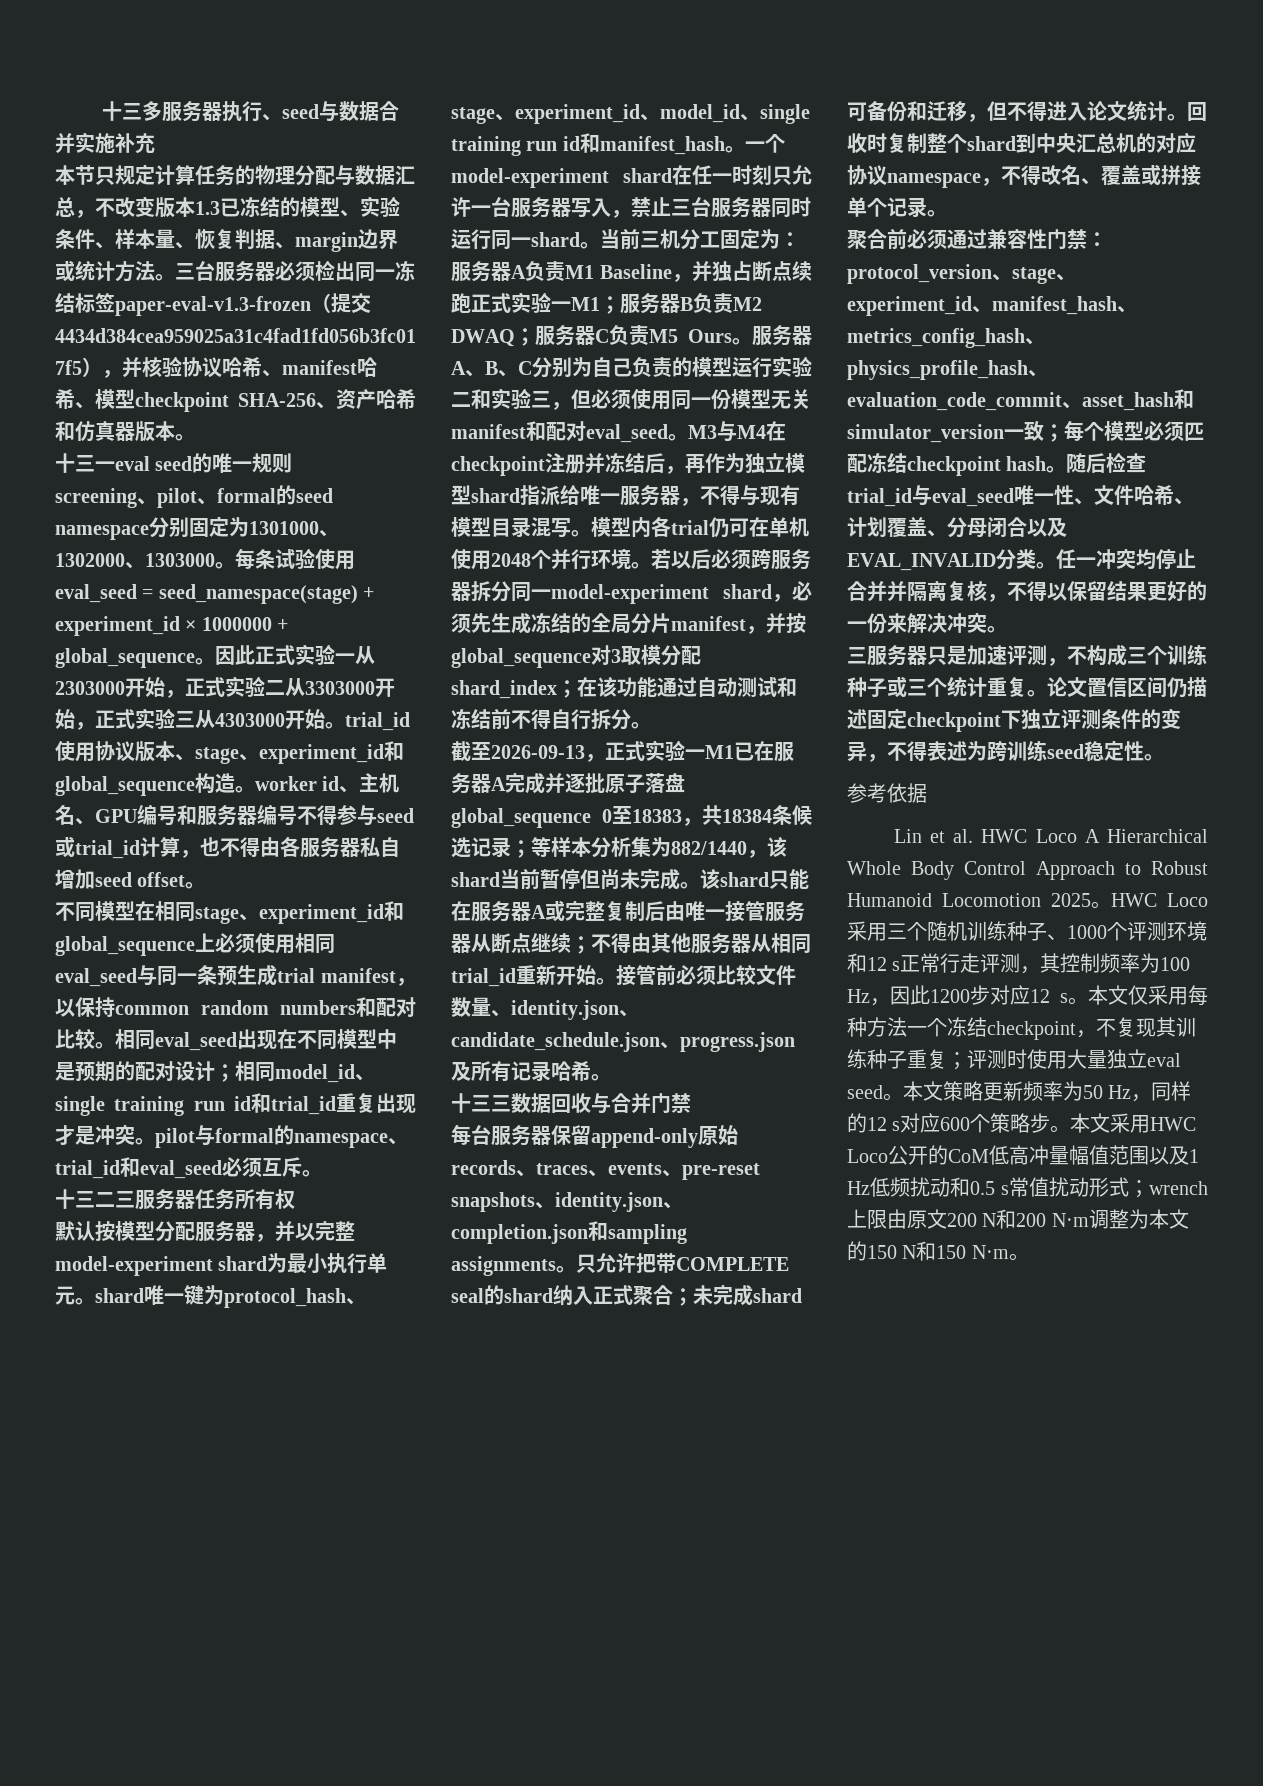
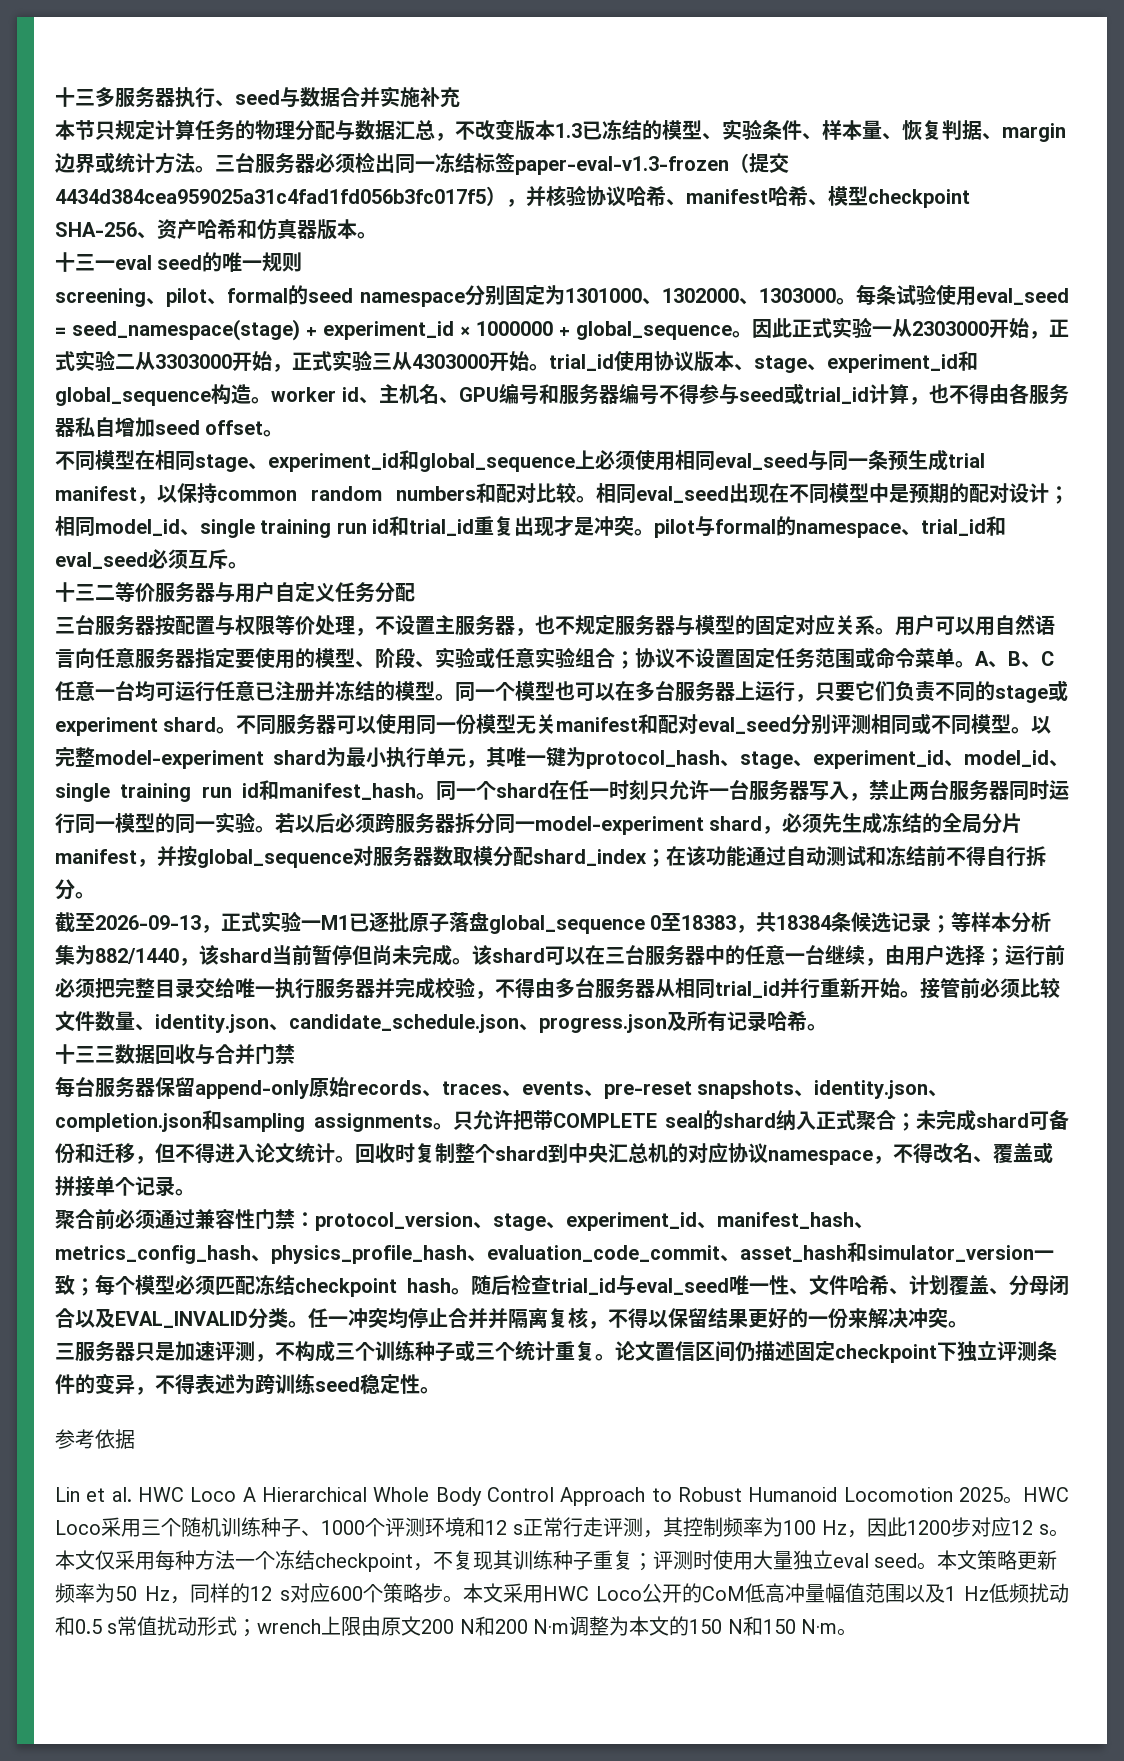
[115,1189,295,1210] [55,1221,295,1242] 三服务器任务所有权 // 默认按模型分配服务器，并 -> [115,581,415,603] [55,614,1055,636] [55,647,1054,669] [55,680,1068,703] [55,713,1032,736] 等价服务器与用户自定义任务分配 // 三台服务器按配置与权限等价处理，不设置主服务器，也不规定服务器与模型的固定对应关系。用户可以用自然语言向任意服务器指定要使用的模型、阶段、实验或任意实验组合；协议不设置固定任务范围或命令菜单。A、B、C任意一台均可运行任意已注册并冻结的模型。同一个模型也可以在多台服务器上运行，只要它们负责不同的stage或experiment shard。不同服务器可以使用同一份模型无关manifest和配对eval_seed分别评测相同或不同模型。
[75,1288,144,1305] 。shard -> [466,747,506,768] ，其
[744,134,785,153] [451,168,609,188] 一个model-experiment -> [435,781,496,801] 同一个
[671,199,691,216] 三 -> [909,781,929,800] 两
[531,229,800,250] [451,261,812,282] [451,292,762,314] [451,325,812,347] [451,356,812,378] [451,388,811,410] [451,421,786,443] [451,453,805,476] [451,485,800,506] [451,516,809,538] [451,549,631,570] shard。当前三机分工固定为：服务器A负责M1 Baseline，并独占断点续跑正式实验一M1；服务器B负责M2 DWAQ；服务器C负责M5 Ours。服务器A、B、C分别为自己负责的模型运行实验二和实验三，但必须使用同一份模型无关manifest和配对eval_seed。M3与M4在checkpoint注册并冻结后，再作为独立模型shard指派给唯一服务器，不得与现有模型目录混写。模型内各trial仍可在单机使用2048个并行环境 -> [115,812,255,834] 模型的同一实验
[611,649,621,663] 3 -> [373,846,453,867] 服务器数
[754,741,794,762] [451,772,565,794] 在服务器A完成并 -> (369, 922) none
[769,869,809,889] [451,900,805,922] [451,932,691,954] 只能在服务器A或完整复制后由唯一接管服务器从断点继续；不得由其他 -> [545,944,1065,966] [55,977,595,999] 可以在三台服务器中的任意一台继续，由用户选择；运行前必须把完整目录交给唯一执行服务器并完成校验，不得由多台
(516, 977) none -> [780,978,820,999] 并行

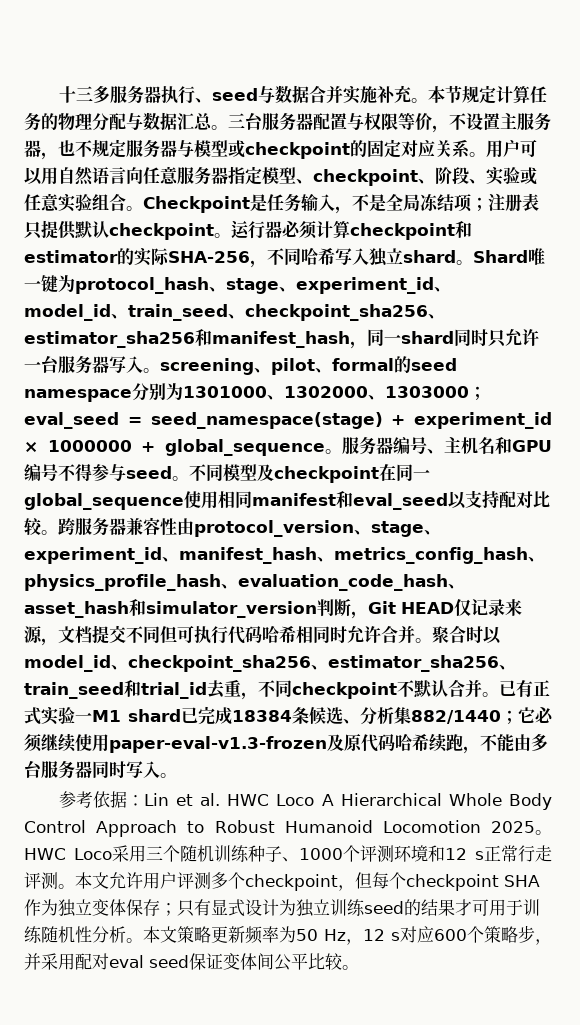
[55,120,115,140] // 本节只 -> [410,85,462,103] 。本节
[435,119,1066,142] [55,152,789,175] [55,185,970,208] [55,219,377,240] [55,252,303,272] [55,284,1069,307] [55,317,1069,341] [55,350,978,373] [55,383,1069,406] [55,417,284,437] [55,449,985,472] [55,482,1069,504] [55,516,1007,538] [55,549,248,569] [55,581,415,603] [55,615,175,636] ，不改变版本1.3已冻结的模型、实验条件、样本量、恢复判据、margin边界或统计方法。三台服务器必须检出同一冻结标签paper-eval-v1.3-frozen（提交4434d384cea959025a31c4fad1fd056b3fc017f5），并核验协议哈希、manifest哈希、模型checkpoint SHA-256、资产哈希和仿真器版本。 // 十三一eval seed的唯一规则 // screening、pilot、formal的seed namespace分别固定为1301000、1302000、1303000。每条试验使用eval_seed = seed_namespace(stage) + experiment_id × 1000000 + global_sequence。因此正式实验一从2303000开始，正式实验二从3303000开始，正式实验三从4303000开始。trial_id使用协议版本、stage、experiment_id和global_sequence构造。worker id、主机名、GPU编号和服务器编号不得参与seed或trial_id计算，也不得由各服务器私自增加seed offset。 // 不同模型在相同stage、experiment_id和global_sequence上必须使用相同eval_seed与同一条预生成trial manifest，以保持common random numbers和配对比较。相同eval_seed出现在不同模型中是预期的配对设计；相同model_id、single training run id和trial_id重复出现才是冲突。pilot与formal的namespace、trial_id和eval_seed必须互斥。 // 十三二等价服务器与用户自定义任务分配 // 三台服务器按 -> [211,112,313,131] 。三台服务器
[315,615,355,636] 处理 -> (432, 121) none
(735, 625) none -> [228,140,350,159] 或checkpoint
[235,648,355,669] 要使用的模型 -> [262,167,418,186] 模型、checkpoint
[615,647,1054,669] [55,680,1068,703] [55,713,1052,736] [55,747,506,769] ；协议不设置固定任务范围或命令菜单。A、B、C任意一台均可运行任意已注册并冻结的模型。同一个模型也可以在多台服务器上运行，只要它们负责不同的stage或experiment shard。不同服务器可以使用同一份模型无关manifest和配对eval_seed分别评测相同或不同模型。以完整model-experiment shard为最小执行单元，其 -> [126,193,539,214] [24,220,472,240] [24,247,528,268] 。Checkpoint是任务输入，不是全局冻结项；注册表只提供默认checkpoint。运行器必须计算checkpoint和estimator的实际SHA-256，不同哈希写入独立shard。Shard
[55,780,649,802] single training run id和manifest_hash。同一个shard在任一时刻 -> [128,304,445,321] [24,329,488,349] train_seed、checkpoint_sha256、estimator_sha256和manifest_hash，同一shard同时
[849,780,1069,801] [55,812,1023,835] [55,846,1046,868] [55,879,95,900] [55,911,1052,934] [55,944,1065,966] [55,977,1060,999] [55,1011,827,1033] [55,1044,295,1065] [55,1076,949,1099] [55,1109,1069,1132] [55,1142,1053,1165] [55,1176,195,1197] [55,1209,315,1230] ，禁止两台服务器同时运行同一模型的同一实验。若以后必须跨服务器拆分同一model-experiment shard，必须先生成冻结的全局分片manifest，并按global_sequence对服务器数取模分配shard_index；在该功能通过自动测试和冻结前不得自行拆分。 // 截至2026-09-13，正式实验一M1已逐批原子落盘global_sequence 0至18383，共18384条候选记录；等样本分析集为882/1440，该shard当前暂停但尚未完成。该shard可以在三台服务器中的任意一台继续，由用户选择；运行前必须把完整目录交给唯一执行服务器并完成校验，不得由多台服务器从相同trial_id并行重新开始。接管前必须比较文件数量、identity.json、candidate_schedule.json、progress.json及所有记录哈希。 // 十三三数据回收与合并门禁 // 每台服务器保留append-only原始records、traces、events、pre-reset snapshots、identity.json、completion.json和sampling assignments。只允许把带COMPLETE seal的shard纳入正式聚合；未完成shard可备份和迁移，但不得进入论文统计。回收时复制整个shard到中央汇总机的对应协议namespace，不得改名、覆盖或拼接单个记录。 // 聚合前必须通过兼容性门禁： -> [143,356,457,375] [24,383,486,402] [24,412,552,429] [24,436,552,456] [24,463,430,483] [24,490,550,510] [24,517,194,536] 。screening、pilot、formal的seed namespace分别为1301000、1302000、1303000；eval_seed = seed_namespace(stage) + experiment_id × 1000000 + global_sequence。服务器编号、主机名和GPU编号不得参与seed。不同模型及checkpoint在同一global_sequence使用相同manifest和eval_seed以支持配对比较。跨服务器兼容性由
[487,1245,720,1262] evaluation_code_commit -> [238,574,448,591] evaluation_code_hash
[1034,1250,1054,1260] [55,1274,1069,1297] [55,1308,968,1329] [55,1340,1057,1363] [55,1373,420,1395] 一致；每个模型必须匹配冻结checkpoint hash。随后检查trial_id与eval_seed唯一性、文件哈希、计划覆盖、分母闭合以及EVAL_INVALID分类。任一冲突均停止合并并隔离复核，不得以保留结果更好的一份来解决冲突。 // 三服务器只是加速评测，不构成三个训练种子或三个统计重复。论文置信区间仍描述固定checkpoint下独立评测条件的变异，不得表述为跨训练seed稳定性 -> [317,598,522,619] [24,625,502,646] [24,655,516,672] [24,679,550,700] [24,706,554,725] [24,733,548,754] [24,760,160,779] 判断，Git HEAD仅记录来源，文档提交不同但可执行代码哈希相同时允许合并。聚合时以model_id、checkpoint_sha256、estimator_sha256、train_seed和trial_id去重，不同checkpoint不默认合并。已有正式实验一M1 shard已完成18384条候选、分析集882/1440；它必须继续使用paper-eval-v1.3-frozen及原代码哈希续跑，不能由多台服务器同时写入
(135, 1439) // -> [126,795,144,806] ：
[643,1517,1069,1538] [55,1550,918,1572] ，其控制频率为100 Hz，因此1200步对应12 s。本文仅采用每种方法一个冻结checkpoint，不复现其训练种子重复；评测时使用大量独立eval seed -> [58,872,540,891] [24,899,540,917] [24,926,126,943] 。本文允许用户评测多个checkpoint，但每个checkpoint SHA作为独立变体保存；只有显式设计为独立训练seed的结果才可用于训练随机性分析
[189,1583,250,1603] 同样的 -> (363, 942) none
[442,1583,1069,1603] [55,1616,837,1637] 。本文采用HWC Loco公开的CoM低高冲量幅值范围以及1 Hz低频扰动和0.5 s常值扰动形式；wrench上限由原文200 N和200 N·m调整为本文的150 N和150 N·m -> [535,939,552,945] [24,953,343,971] ，并采用配对eval seed保证变体间公平比较

